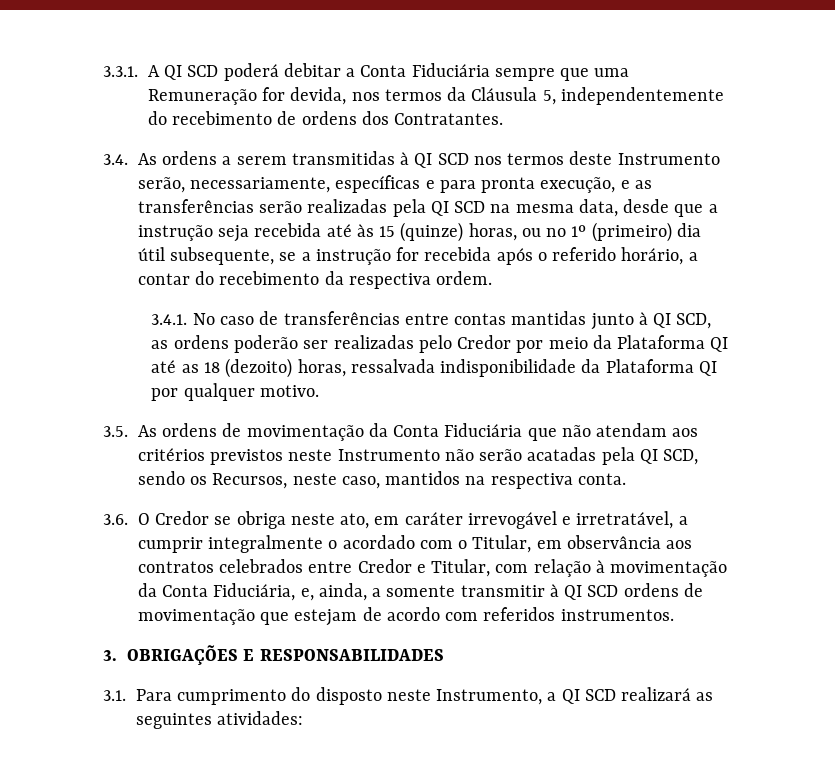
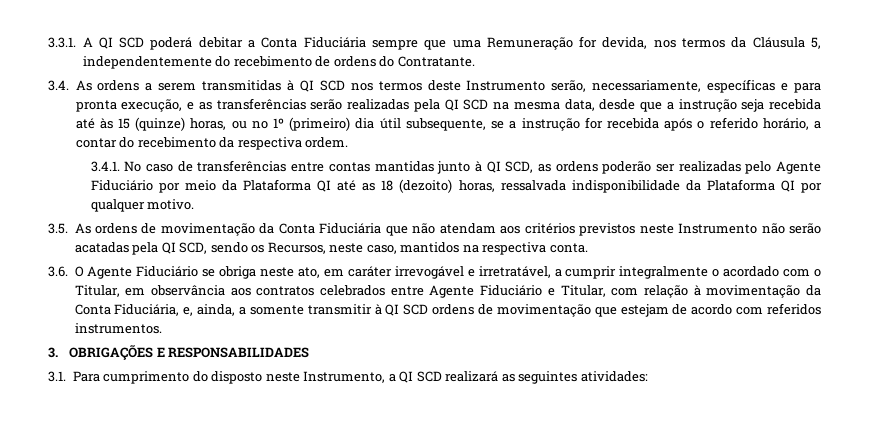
[361,111,504,125] dos Contratantes. -> [379,56,475,67] do Contratante.
[457,335,512,349] Credor -> [775,161,821,174] [90,180,153,191] Agente Fiduciário
[155,511,210,525] Credor -> [87,266,199,279] Agente Fiduciário
[357,559,412,573] Credor -> [429,285,543,298] Agente Fiduciário

